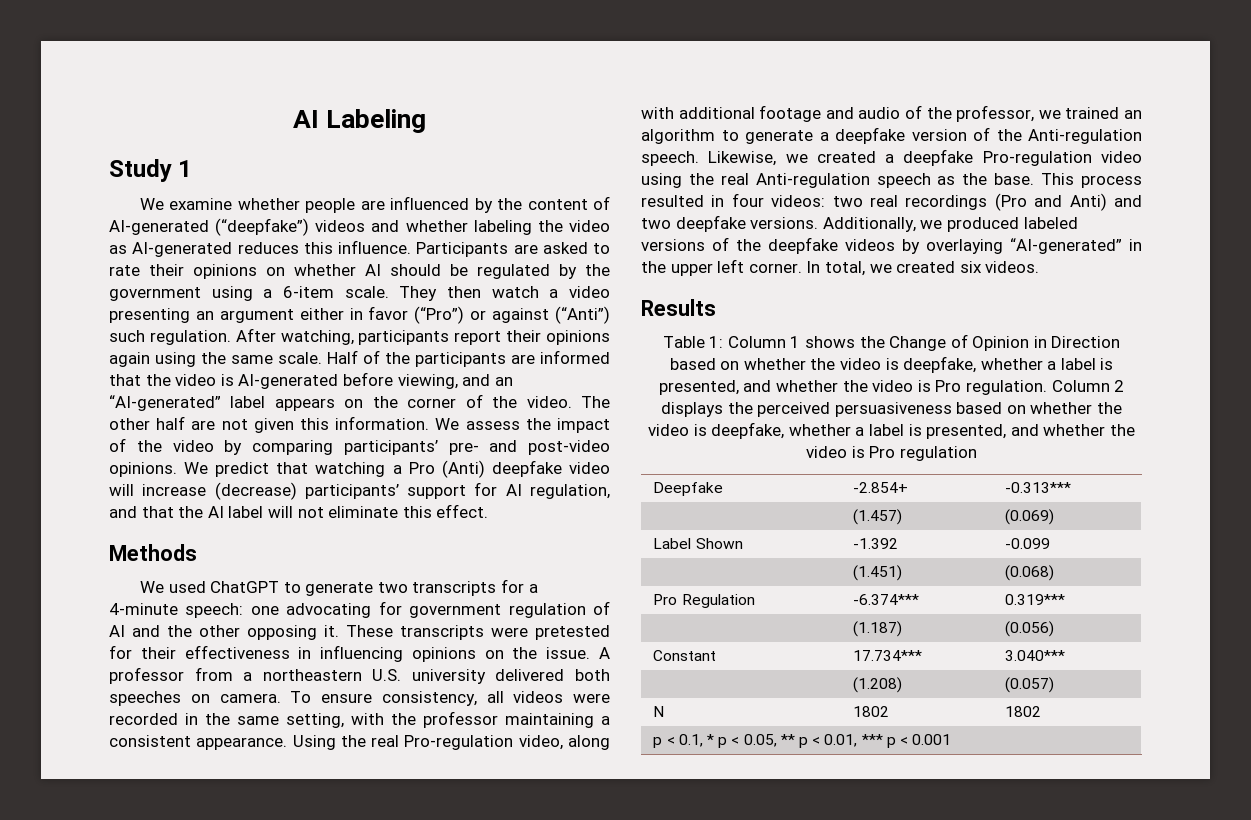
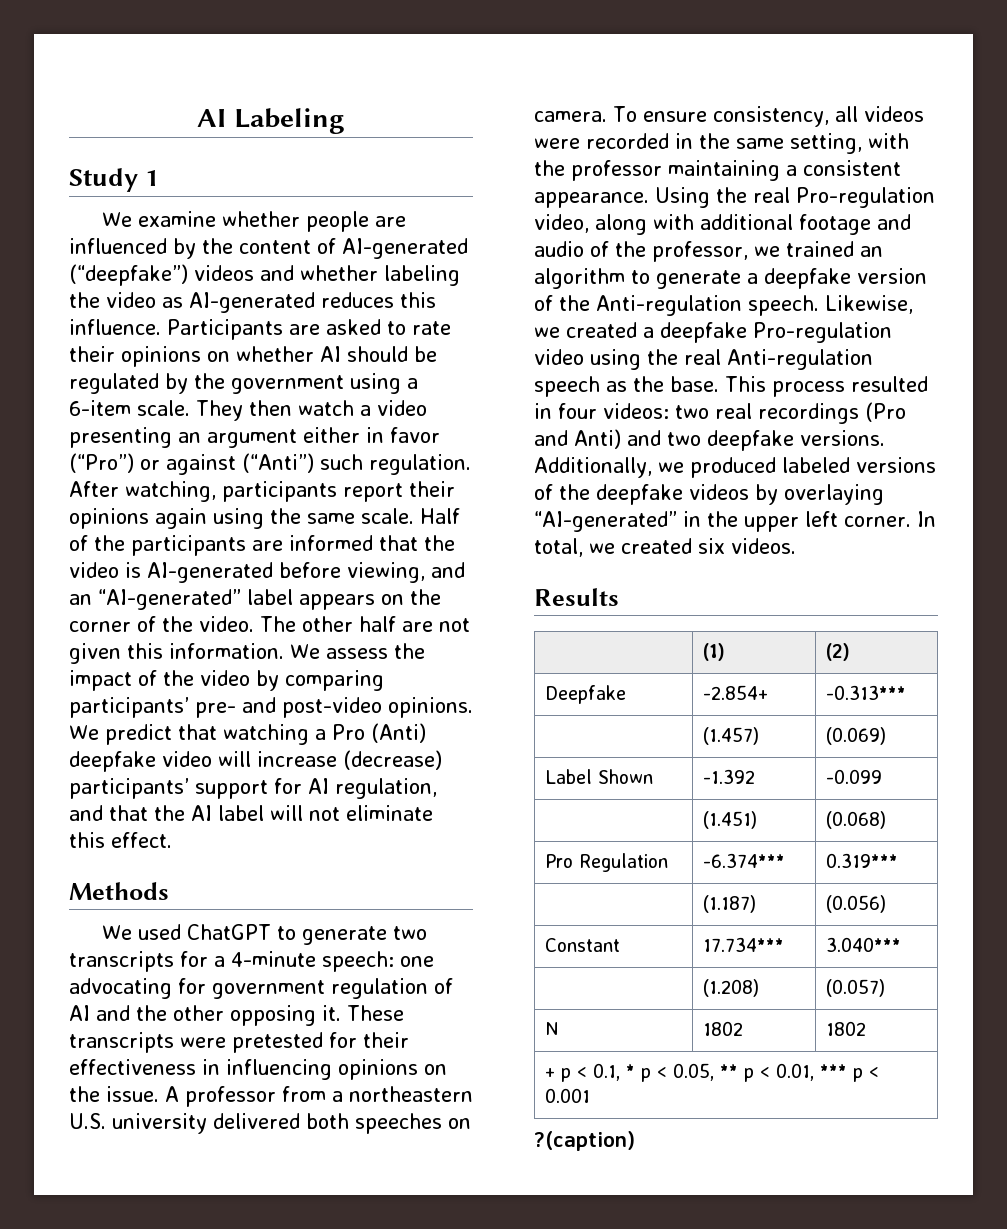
[662,334,1121,351] [669,356,1114,373] [658,380,1125,395] [660,402,1123,417] [648,422,1135,439] [806,446,977,461] // Table 1: Column 1 shows the Change of Opinion in Direction based on whether the video is deepfake, whether a label is presented, and whether the video is Pro regulation. Column 2 displays the perceived persuasiveness based on whether the video is deepfake, whether a label is presented, and whether the video is Pro regulation -> [702,643,725,661] [825,643,850,661] // | (1) | (2)
(1042, 711) none -> [544,1068,555,1078] +
(952, 739) none -> [534,1131,635,1151] // ?(caption)

